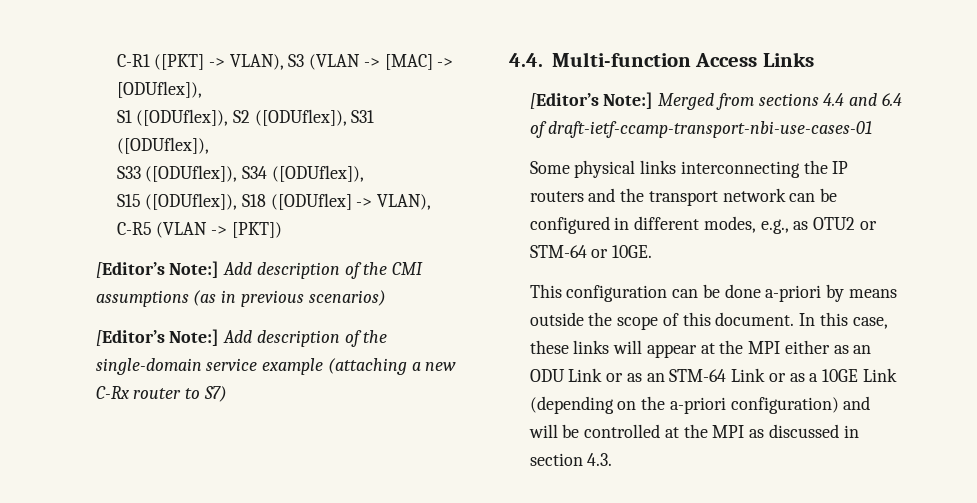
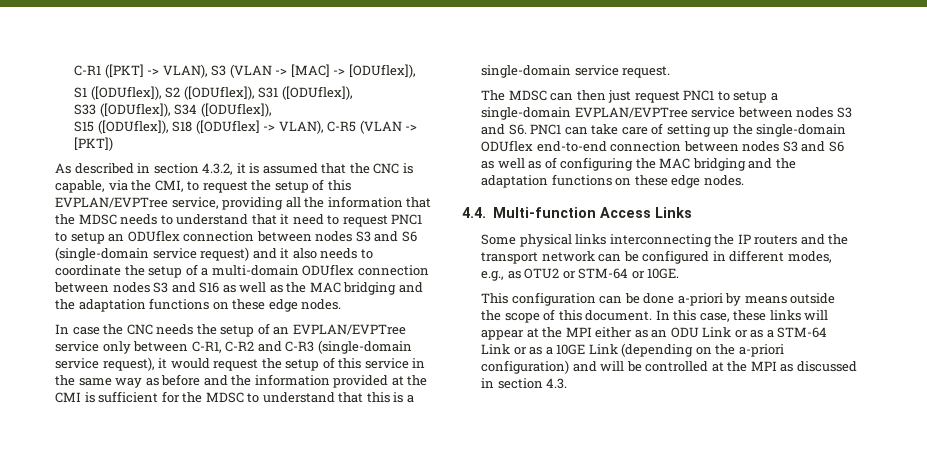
[95,261,424,279] [95,290,386,307] [95,329,388,347] [95,358,457,375] [95,386,227,402] [509,52,814,67] [529,92,902,110] [529,121,873,138] [Editor’s Note:] Add description of the CMI assumptions (as in previous scenarios) // [Editor’s Note:] Add description of the single-domain service example (attaching a new C-Rx router to S7) // 4.4. Multi-function Access Links // [Editor’s Note:] Merged from sections 4.4 and 6.4 of draft-ietf-ccamp-transport-nbi-use-cases-01 -> [55,163,413,175] [55,179,351,193] [55,196,432,210] [55,214,423,227] [55,230,417,244] [55,247,373,261] [55,264,429,278] [54,282,423,295] [55,298,342,312] [55,323,406,337] [55,340,412,354] [55,357,426,371] [55,374,428,388] [55,391,414,403] [481,65,671,78] [481,90,778,103] [481,107,852,120] [481,123,847,137] [481,140,844,152] [481,157,796,171] [481,174,744,188] [462,207,692,218] As described in section 4.3.2, it is assumed that the CNC is capable, via the CMI, to request the setup of this EVPLAN/EVPTree service, providing all the information that the MDSC needs to understand that it need to request PNC1 to setup an ODUflex connection between nodes S3 and S6 (single-domain service request) and it also needs to coordinate the setup of a multi-domain ODUflex connection between nodes S3 and S16 as well as the MAC bridging and the adaptation functions on these edge nodes. // In case the CNC needs the setup of an EVPLAN/EVPTree service only between C-R1, C-R2 and C-R3 (single-domain service request), it would request the setup of this service in the same way as before and the information provided at the CMI is sufficient for the MDSC to understand that this is a single-domain service request. // The MDSC can then just request PNC1 to setup a single-domain EVPLAN/EVPTree service between nodes S3 and S6. PNC1 can take care of setting up the single-domain ODUflex end-to-end connection between nodes S3 and S6 as well as of configuring the MAC bridging and the adaptation functions on these edge nodes. // 4.4. Multi-function Access Links
[646,373,665,382] an -> [766,330,774,338] a

